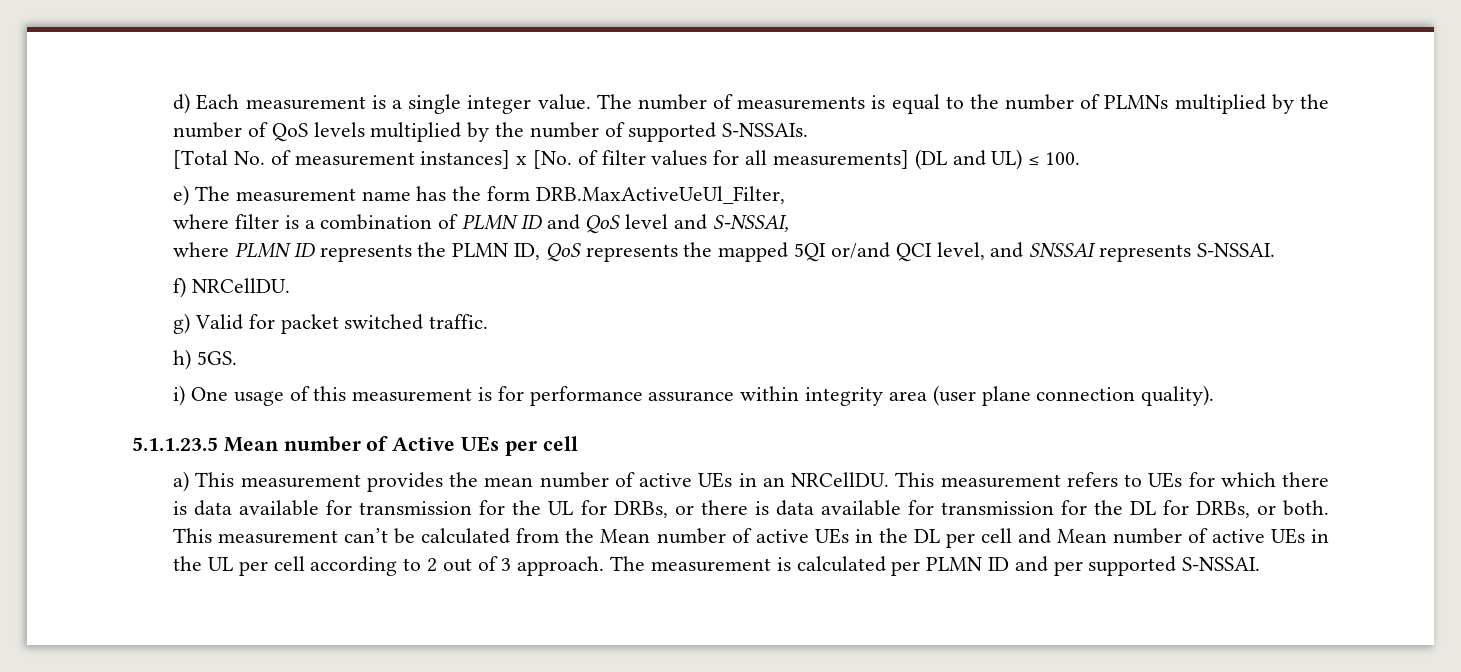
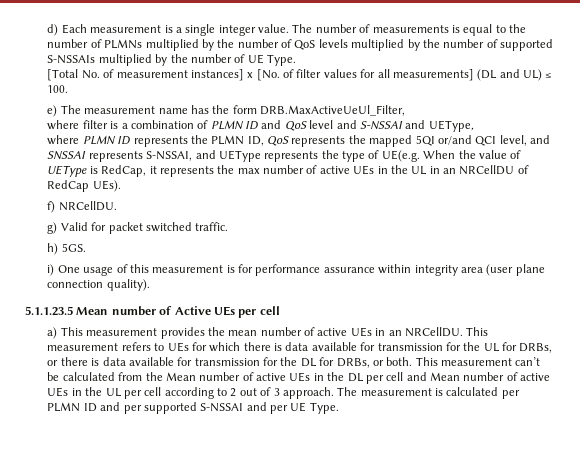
[722,123,809,137] S-NSSAIs. -> [47,54,296,66] S-NSSAIs multiplied by the number of UE Type.
[712,215,789,232] S-NSSAI, -> [359,120,474,132] S-NSSAI and UEType,
[1196,243,1275,257] S-NSSAI. -> [146,150,522,162] [47,165,529,177] [47,180,121,192] S-NSSAI, and UEType represents the type of UE(e.g. When the value of UEType is RedCap, it represents the max number of active UEs in the UL in an NRCellDU of RedCap UEs).
[1182,557,1261,571] S-NSSAI. -> [200,402,339,414] S-NSSAI and per UE Type.

